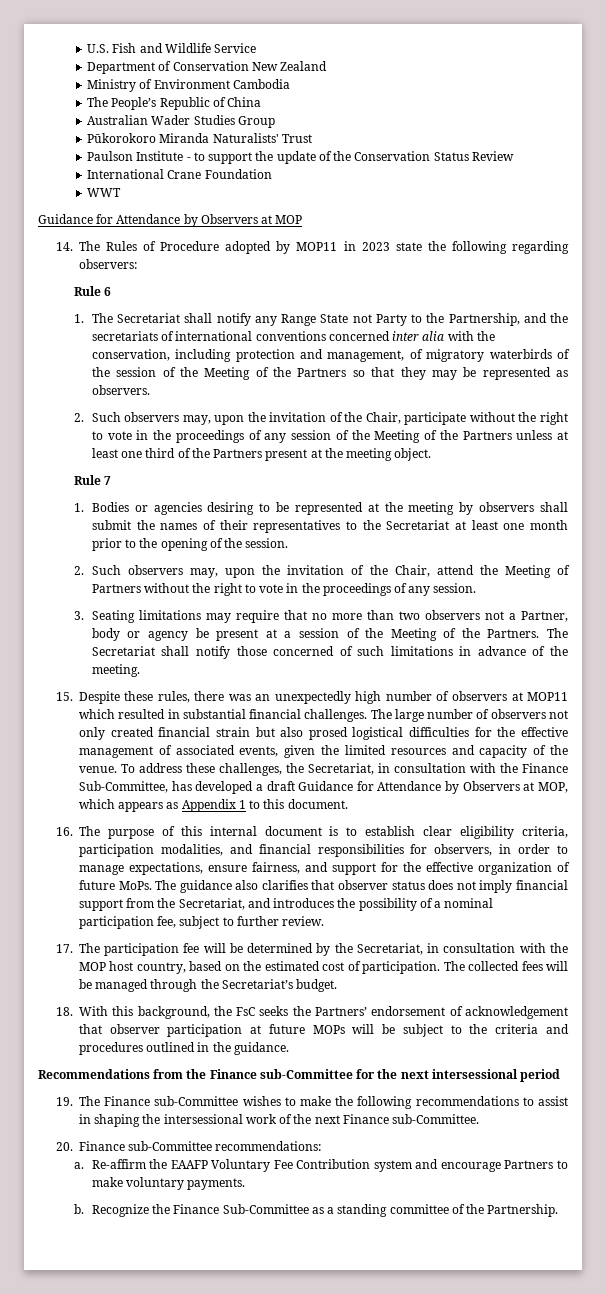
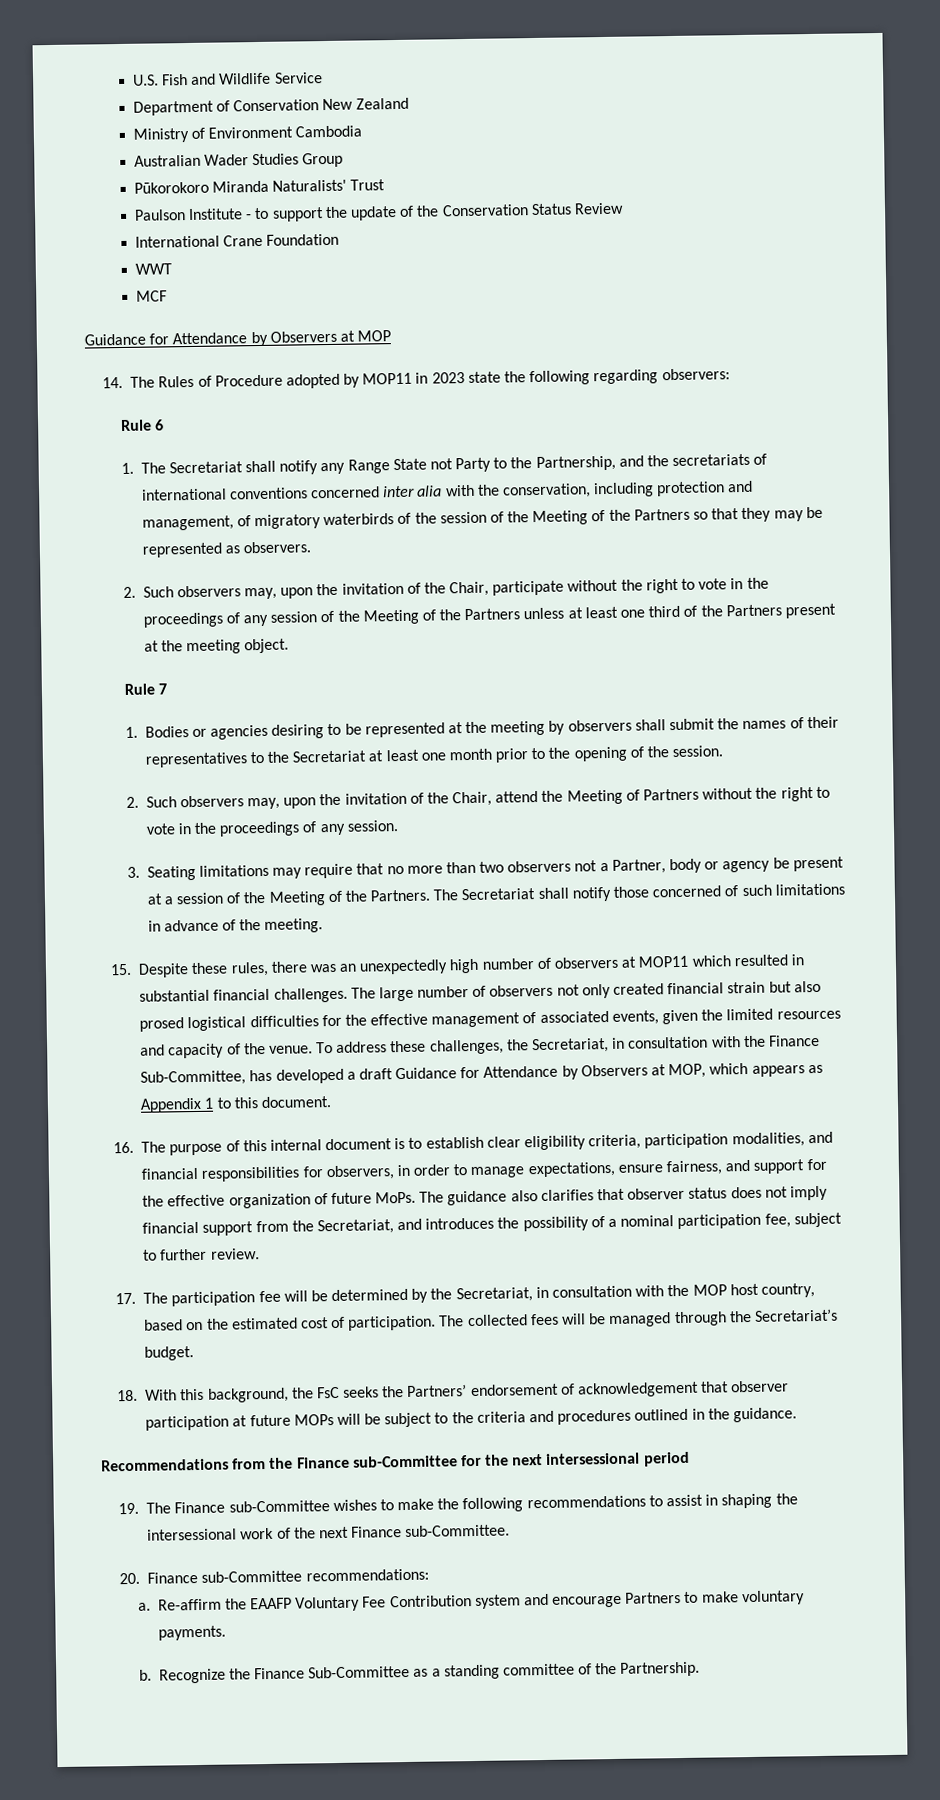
[87,97,262,110] // The People’s Republic of China -> (363, 131) none
(122, 192) none -> [135,290,167,302] // MCF

